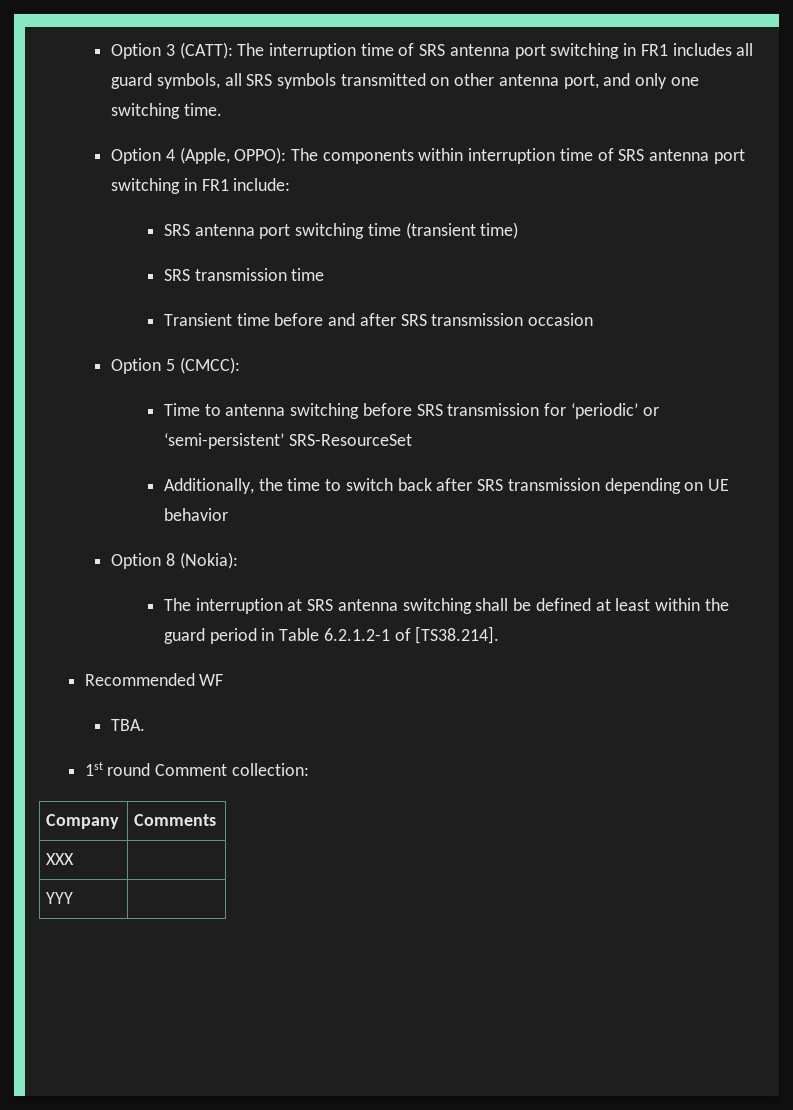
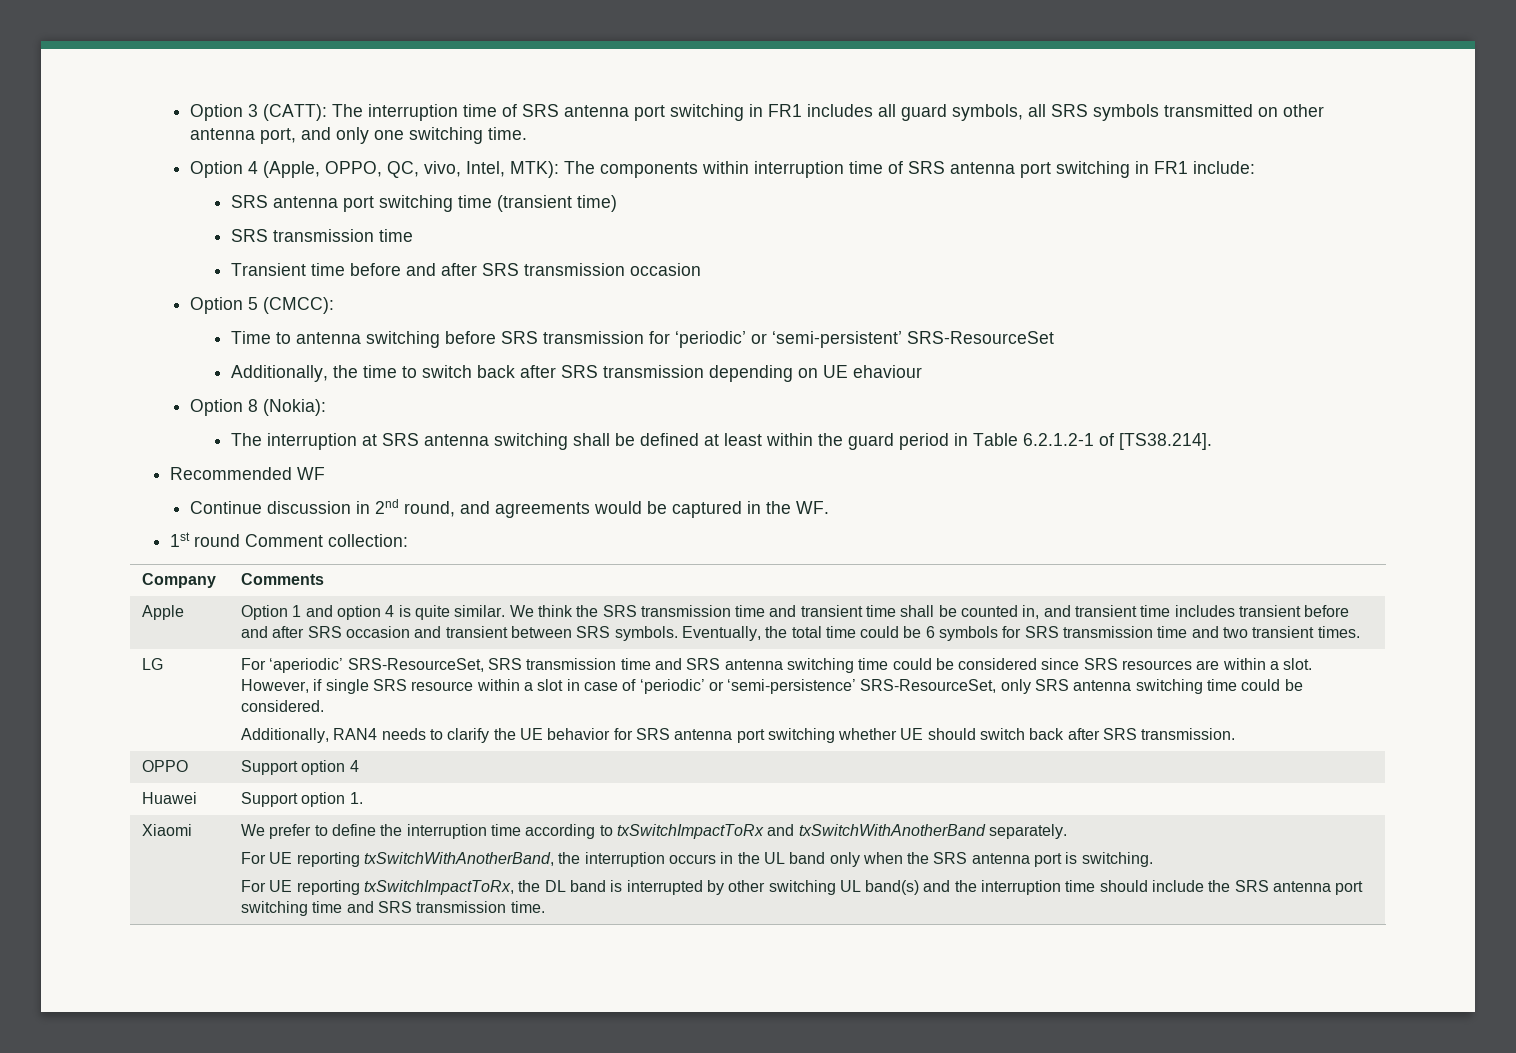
[234,147,287,164] OPPO): -> [325,161,560,178] OPPO, QC, vivo, Intel, MTK):
[164,508,229,521] behavior -> [853,365,923,378] ehaviour
[111,719,146,731] TBA. -> [190,499,830,518] Continue discussion in 2nd round, and agreements would be captured in the WF.
[46,853,75,865] [46,892,74,904] XXX | // YYY | -> [142,605,185,620] [241,605,1350,620] [241,626,1360,641] [142,658,164,670] [241,658,1313,673] [241,679,1303,694] [241,700,325,712] [241,728,1236,743] [142,760,189,772] [241,760,359,775] [142,792,198,804] [241,792,363,807] [142,824,193,836] [241,824,1067,839] [241,852,1153,867] [241,880,1364,895] [241,901,545,916] Apple | Option 1 and option 4 is quite similar. We think the SRS transmission time and transient time shall be counted in, and transient time includes transient before and after SRS occasion and transient between SRS symbols. Eventually, the total time could be 6 symbols for SRS transmission time and two transient times. // LG | For ‘aperiodic’ SRS-ResourceSet, SRS transmission time and SRS antenna switching time could be considered since SRS resources are within a slot. However, if single SRS resource within a slot in case of ‘periodic’ or ‘semi-persistence’ SRS-ResourceSet, only SRS antenna switching time could be considered. // Additionally, RAN4 needs to clarify the UE behavior for SRS antenna port switching whether UE should switch back after SRS transmission. // OPPO | Support option 4 // Huawei | Support option 1. // Xiaomi | We prefer to define the interruption time according to txSwitchImpactToRx and txSwitchWithAnotherBand separately. // For UE reporting txSwitchWithAnotherBand, the interruption occurs in the UL band only when the SRS antenna port is switching. // For UE reporting txSwitchImpactToRx, the DL band is interrupted by other switching UL band(s) and the interruption time should include the SRS antenna port switching time and SRS transmission time.

